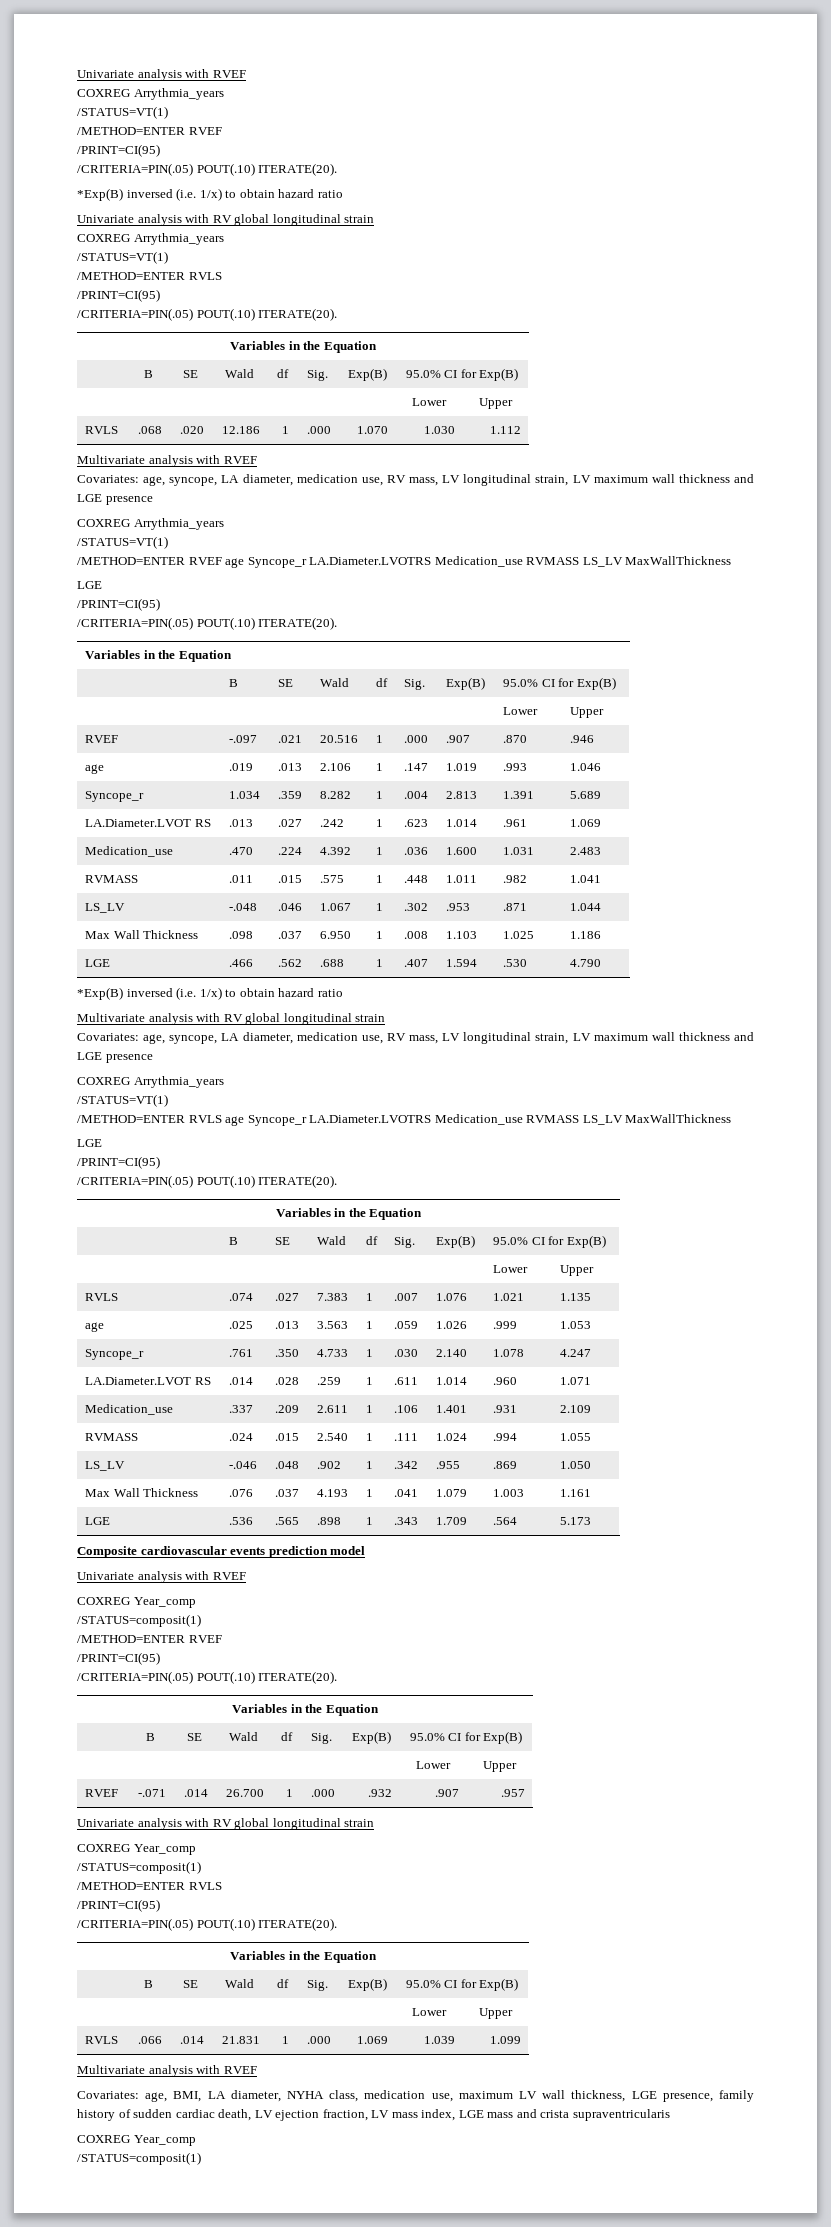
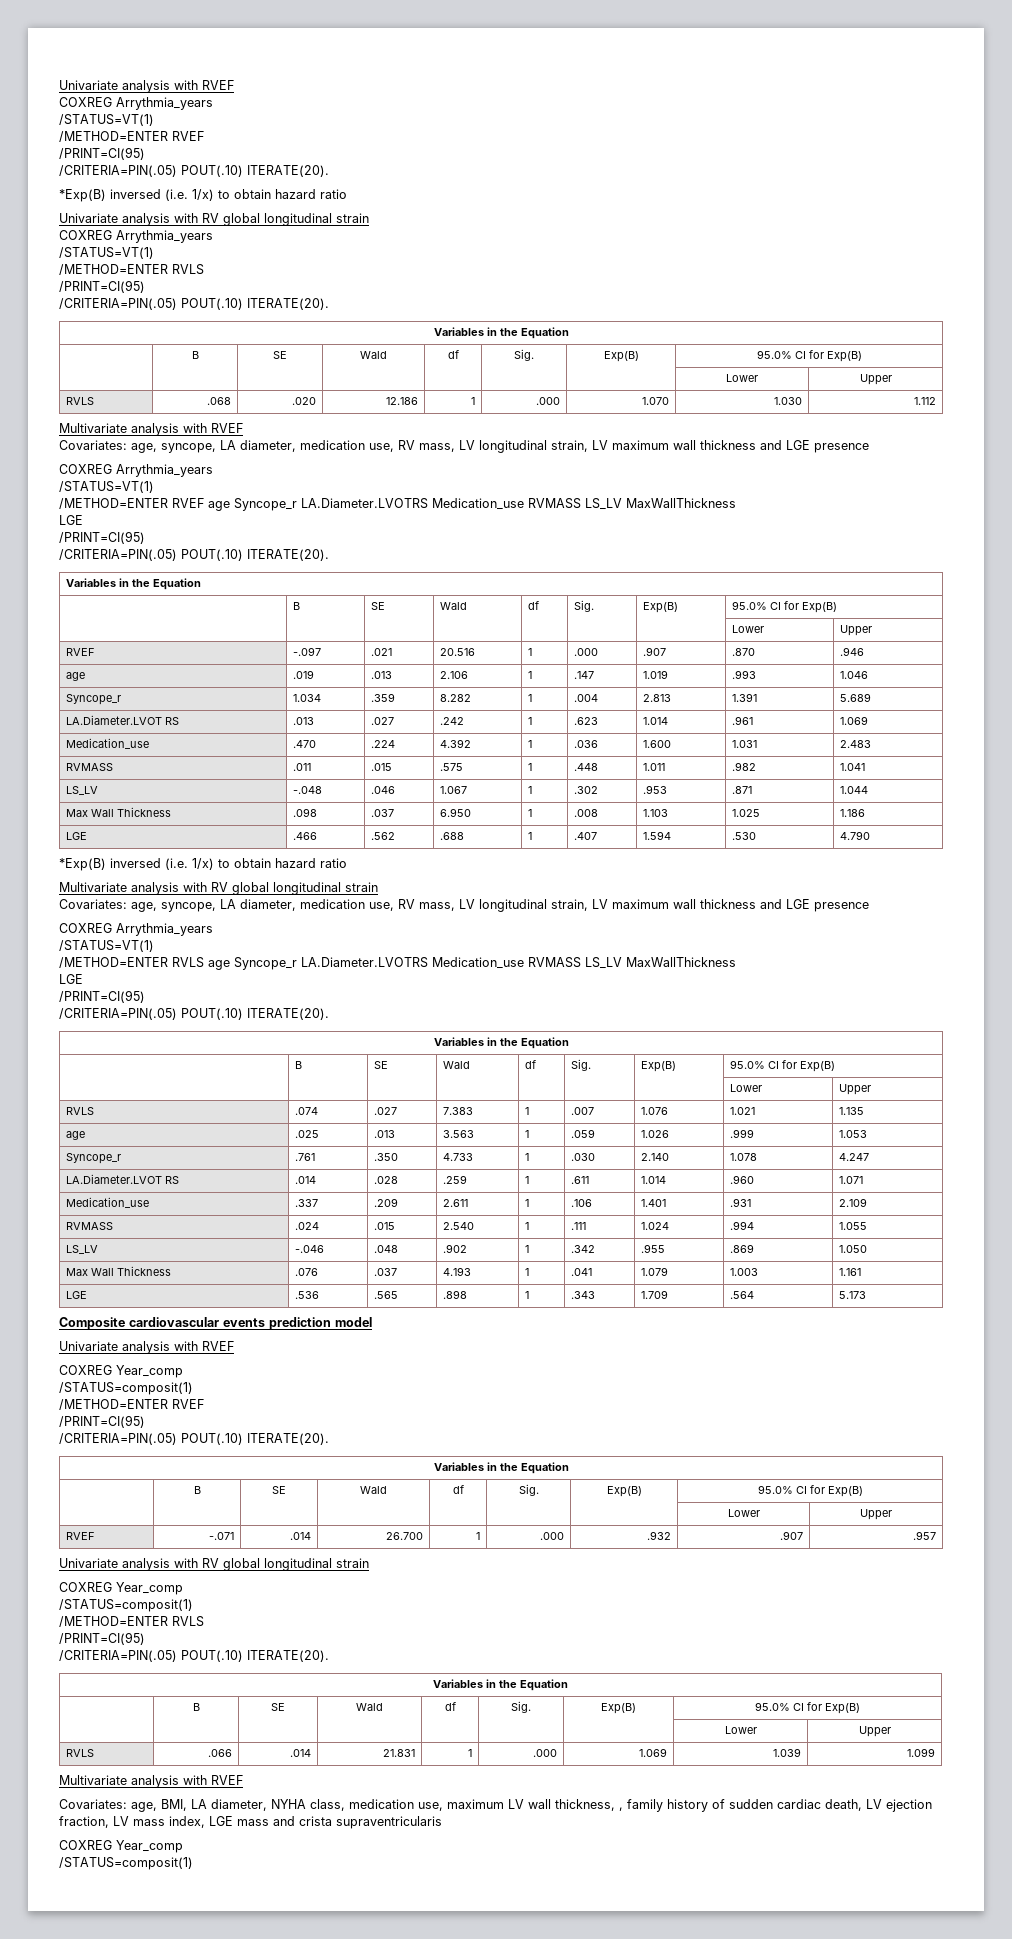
[631,2091,713,2102] LGE presence, -> [619,1807,623,1811] ,

